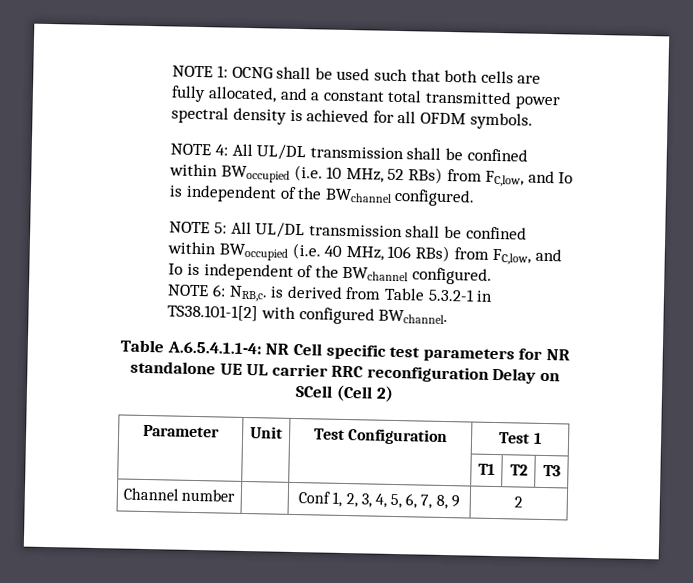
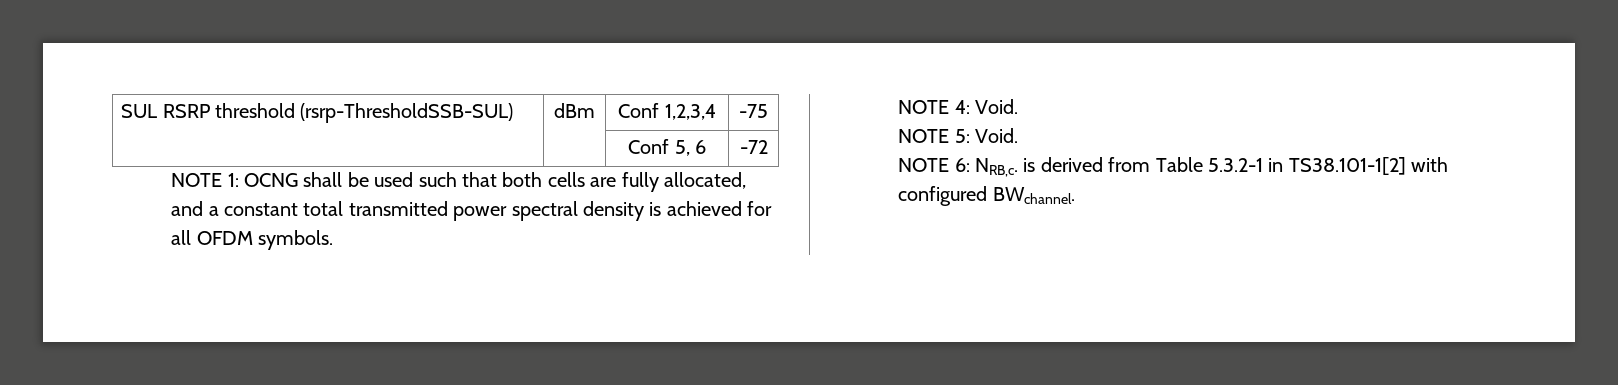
(172, 71) none -> [121,103,514,123] [554,103,595,118] [618,103,716,120] [739,104,768,118] [628,139,706,156] [739,140,768,154] SUL RSRP threshold (rsrp-ThresholdSSB-SUL) | dBm | Conf 1,2,3,4 | -75 // | | Conf 5, 6 | -72 //
[231,143,528,162] [169,163,574,187] [169,184,476,207] [169,221,527,240] [167,241,562,265] [168,263,492,285] All UL/DL transmission shall be confined within BWoccupied (i.e. 10 MHz, 52 RBs) from FC,low, and Io is independent of the BWchannel configured. // NOTE 5: All UL/DL transmission shall be confined within BWoccupied (i.e. 40 MHz, 106 RBs) from FC,low, and Io is independent of the BWchannel configured. -> [974,99,1018,114] [898,128,1018,143] Void. // NOTE 5: Void.
[120,339,570,363] [129,360,561,384] [295,384,394,402] [143,424,220,438] [250,426,283,439] [313,428,449,446] [498,432,542,444] [478,463,495,476] [509,464,528,476] [542,464,561,477] [123,487,236,502] [298,491,460,510] [514,496,523,508] // Table A.6.5.4.1.1-4: NR Cell specific test parameters for NR standalone UE UL carrier RRC reconfiguration Delay on SCell (Cell 2) // Parameter | Unit | Test Configuration | Test 1 // | | | T1 | T2 | T3 // Channel number | | Conf 1, 2, 3, 4, 5, 6, 7, 8, 9 | 2 -> (1075, 195) none

